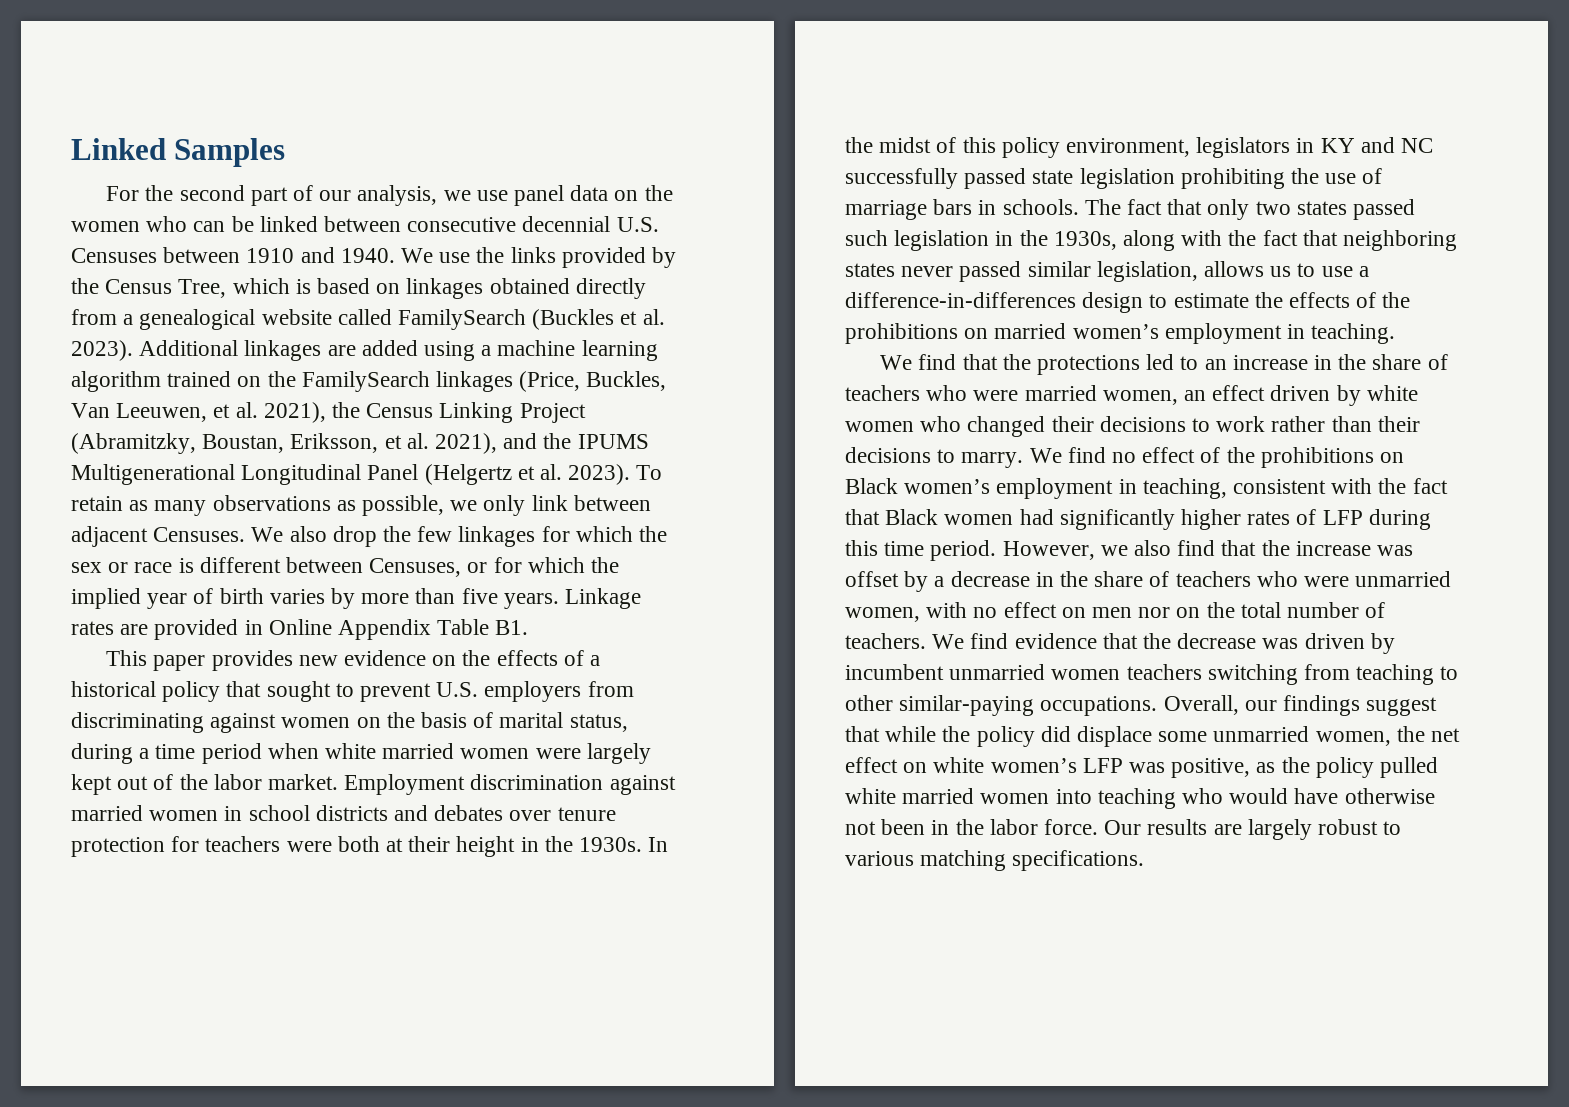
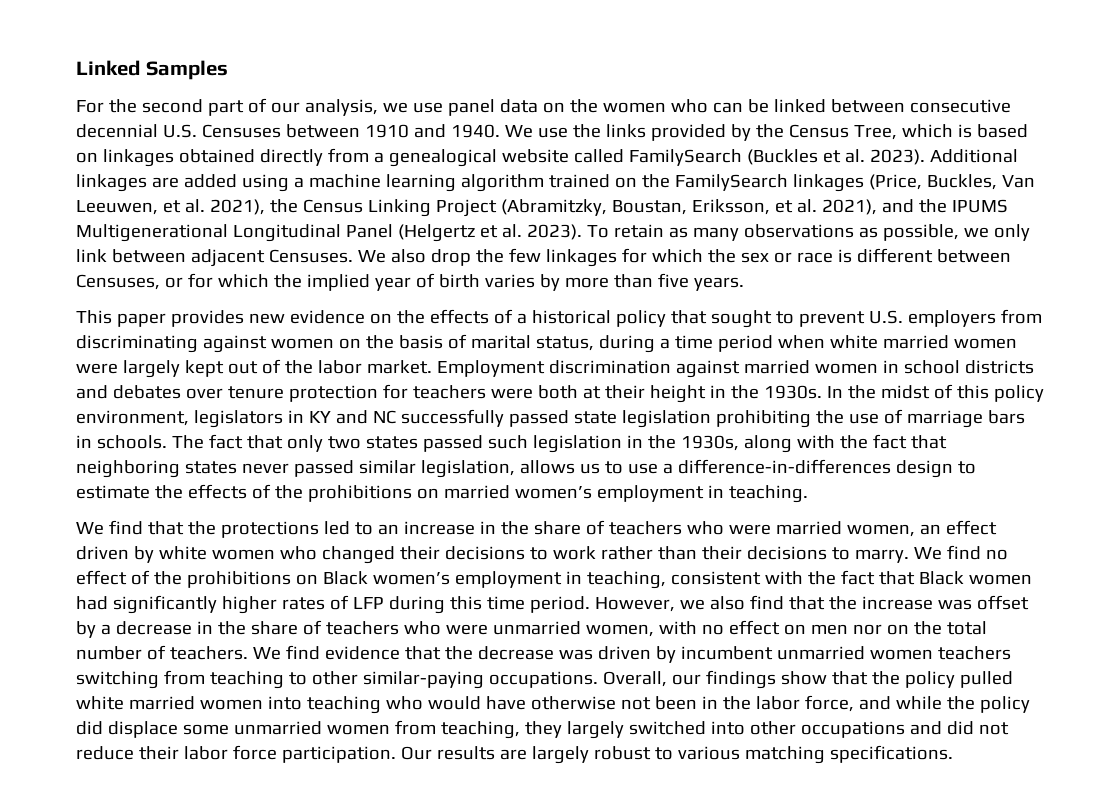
[565,588,642,609] [71,619,529,640] Linkage rates are provided in Online Appendix Table B1. -> (744, 284) none
[1366,697,1438,716] [845,726,1461,747] [845,757,1276,778] suggest that while the policy did displace some unmarried women, the net effect on white women’s LFP was positive, as -> [780,671,868,685] show that
[1044,819,1099,835] force. -> [804,695,1030,713] [76,720,1009,739] [76,745,396,763] force, and while the policy did displace some unmarried women from teaching, they largely switched into other occupations and did not reduce their labor force participation.

